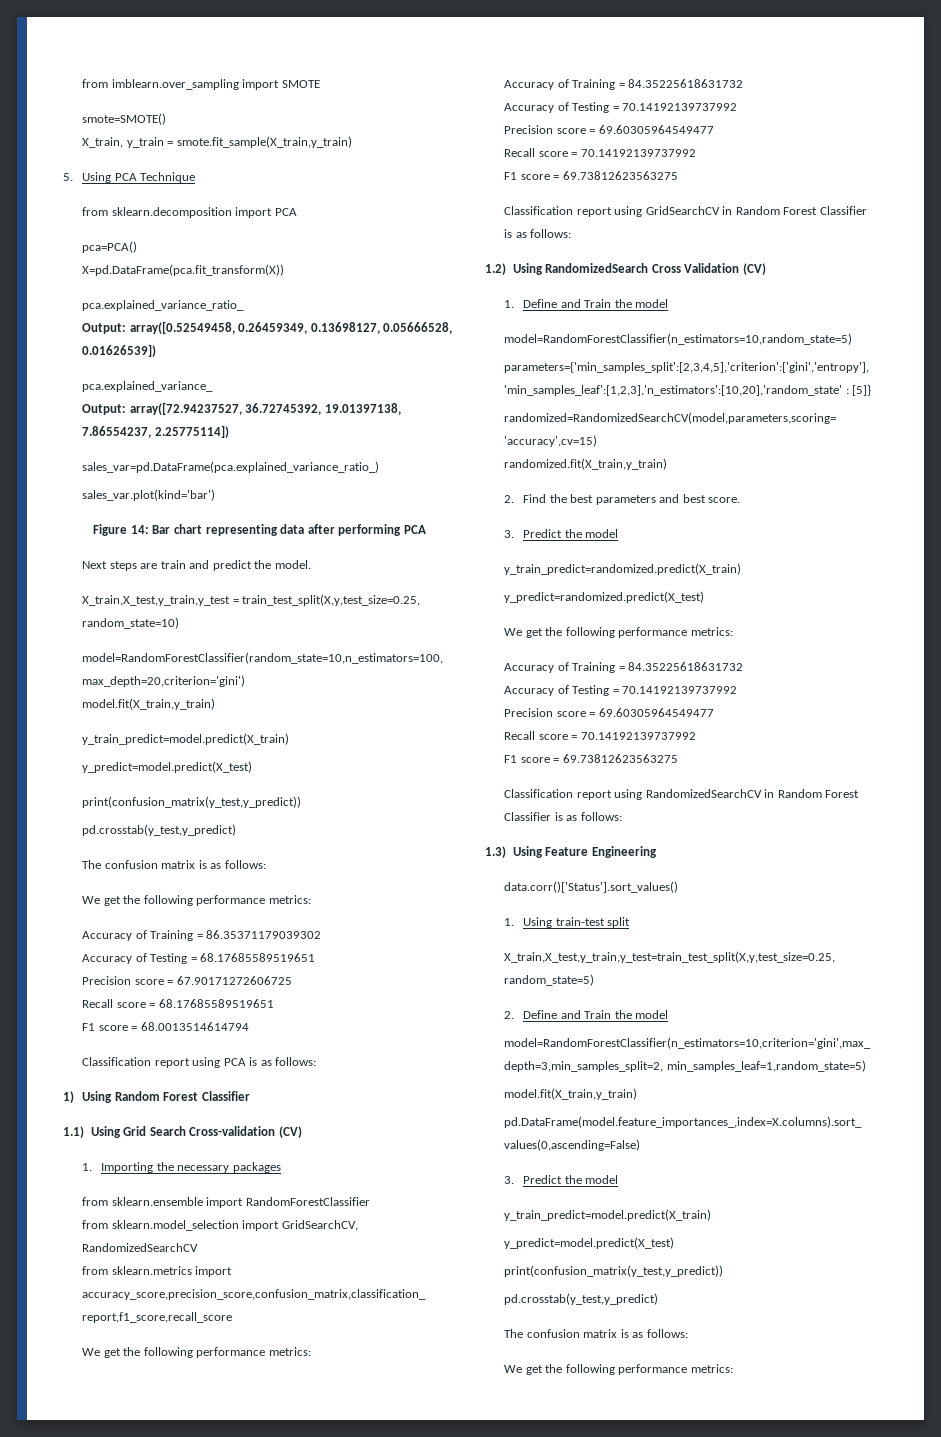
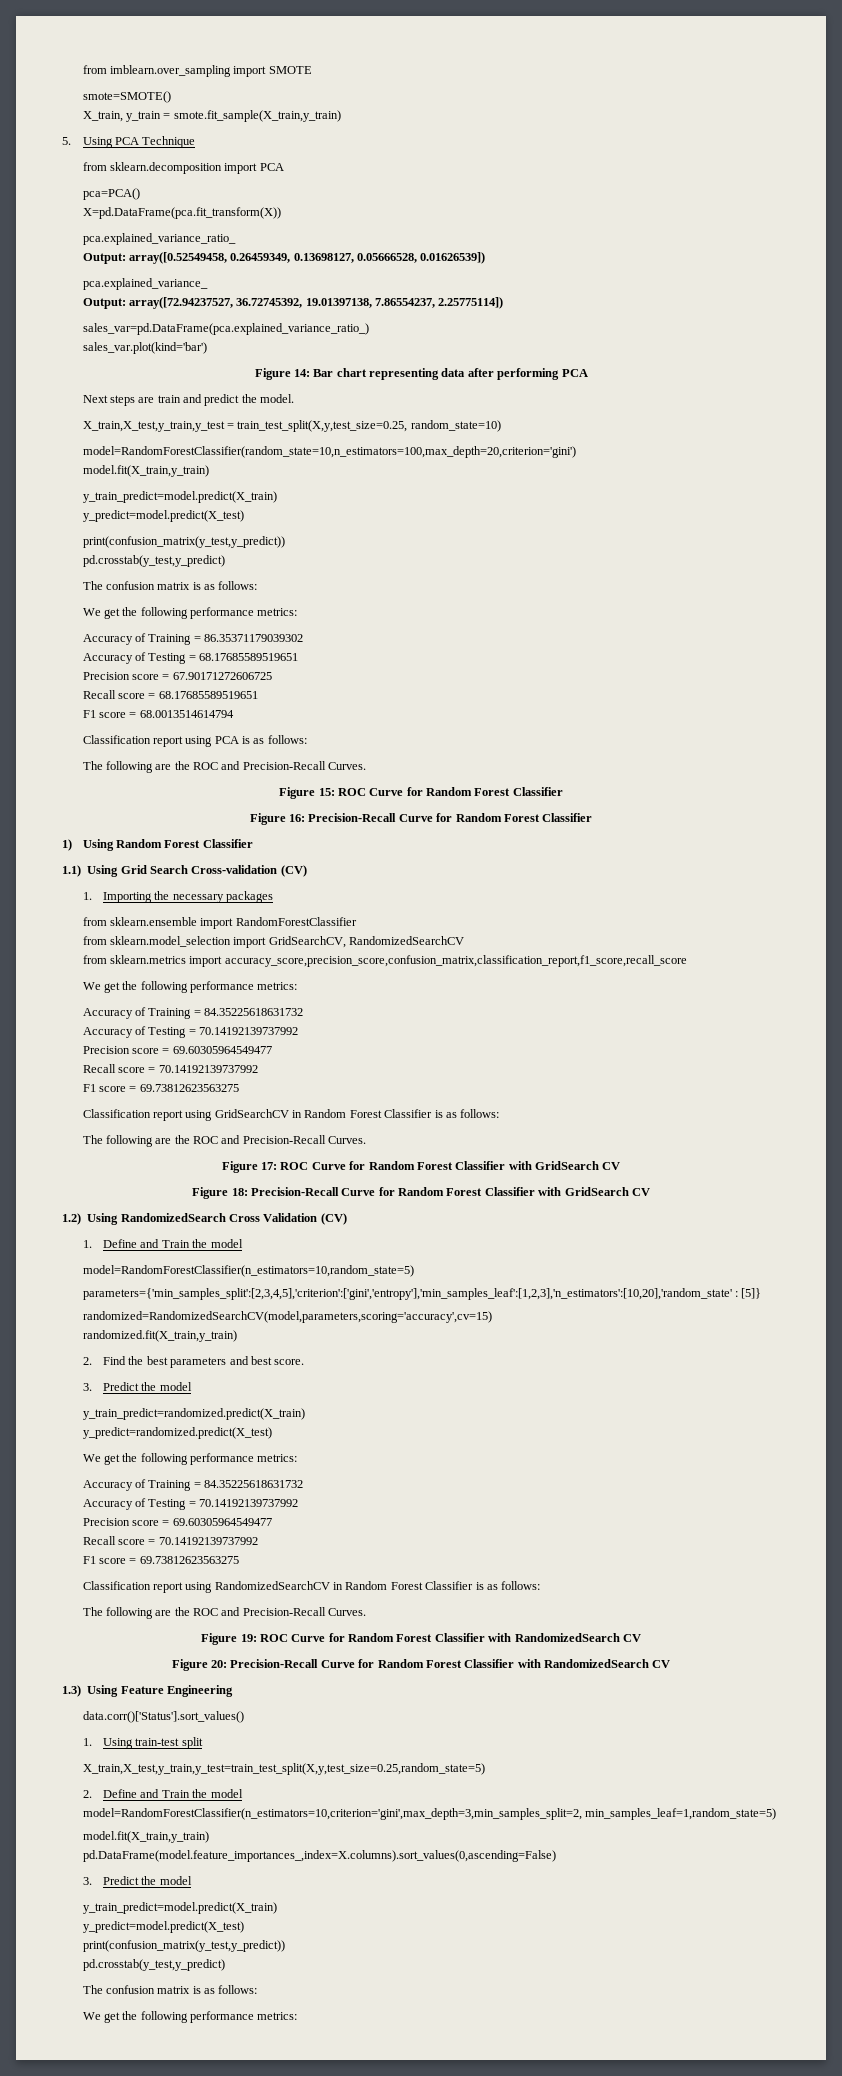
(317, 1061) none -> [82,761,367,773] [279,787,563,799] [249,813,593,825] // The following are the ROC and Precision-Recall Curves. // Figure 15: ROC Curve for Random Forest Classifier // Figure 16: Precision-Recall Curve for Random Forest Classifier
(572, 233) none -> [82,1135,367,1147] [221,1161,621,1173] [192,1187,650,1199] // The following are the ROC and Precision-Recall Curves. // Figure 17: ROC Curve for Random Forest Classifier with GridSearch CV // Figure 18: Precision-Recall Curve for Random Forest Classifier with GridSearch CV
(622, 816) none -> [82,1607,367,1619] [201,1633,641,1645] [171,1659,671,1671] // The following are the ROC and Precision-Recall Curves. // Figure 19: ROC Curve for Random Forest Classifier with RandomizedSearch CV // Figure 20: Precision-Recall Curve for Random Forest Classifier with RandomizedSearch CV

